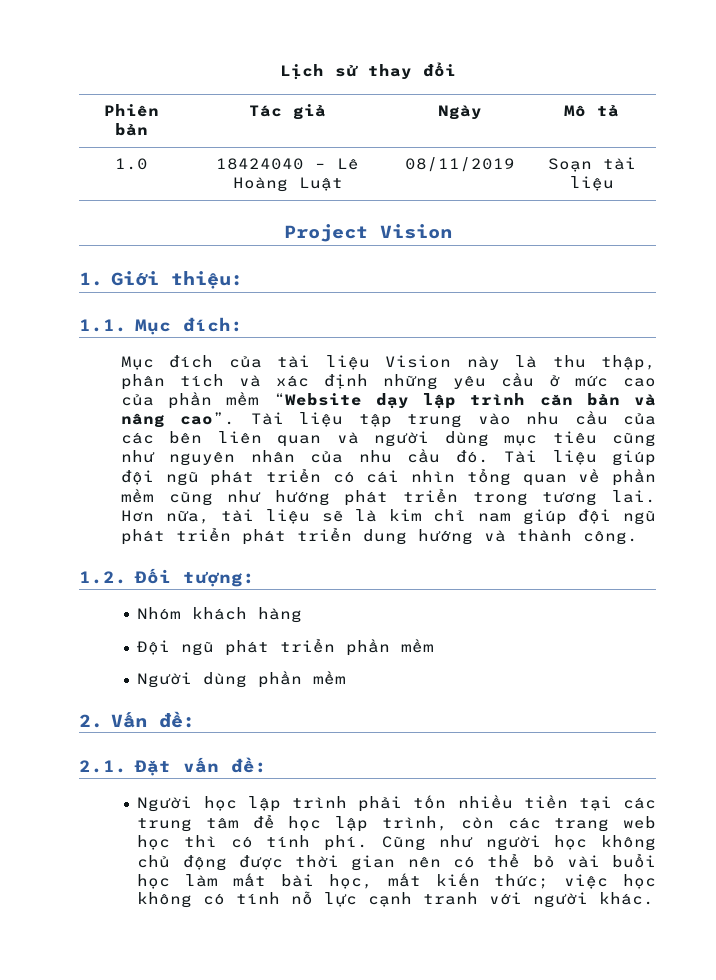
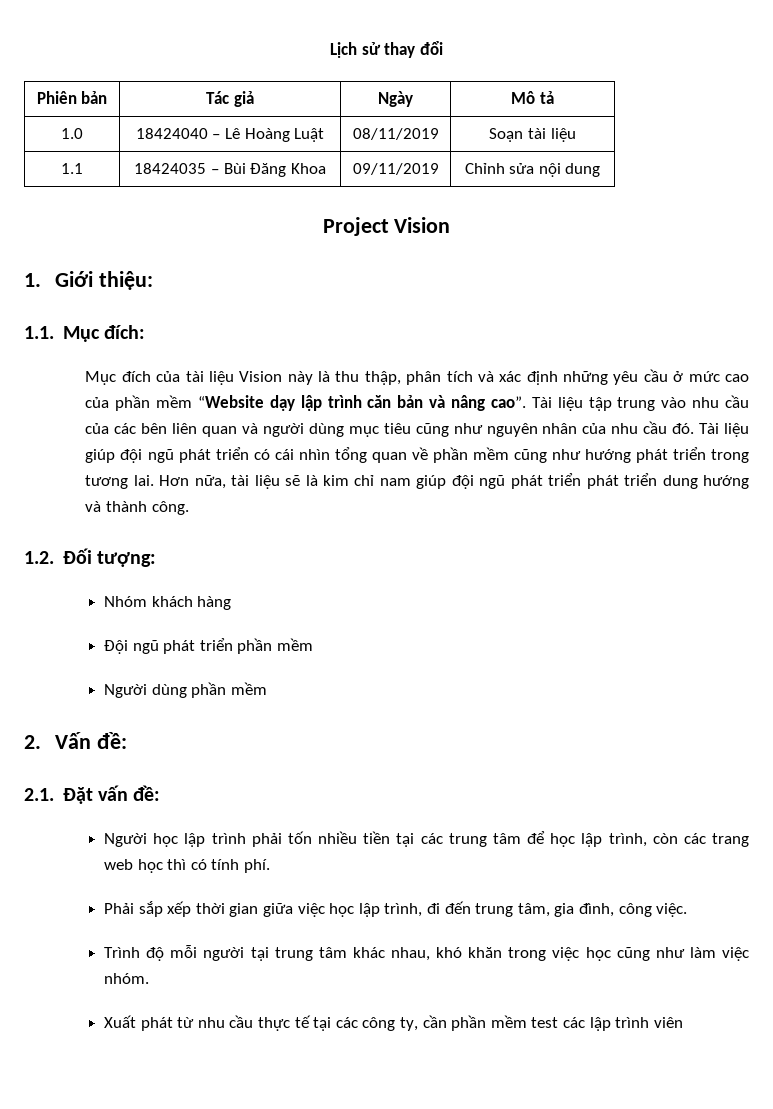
(614, 183) none -> [61,163,83,174] [134,163,326,177] [352,163,439,175] [464,163,601,177] // 1.1 | 18424035 – Bùi Đăng Khoa | 09/11/2019 | Chỉnh sửa nội dung
[381,835,656,851] [137,853,657,871] [137,873,656,889] [137,891,655,908] Cũng như người học không chủ động được thời gian nên có thể bỏ vài buổi học làm mất bài học, mất kiến thức; việc học không có tính nỗ lực cạnh tranh với người khác. -> [104,901,688,917] [104,945,750,961] [104,973,150,984] [104,1015,683,1031] // Phải sắp xếp thời gian giữa việc học lập trình, đi đến trung tâm, gia đình, công việc. // Trình độ mỗi người tại trung tâm khác nhau, khó khăn trong việc học cũng như làm việc nhóm. // Xuất phát từ nhu cầu thực tế tại các công ty, cần phần mềm test các lập trình viên

